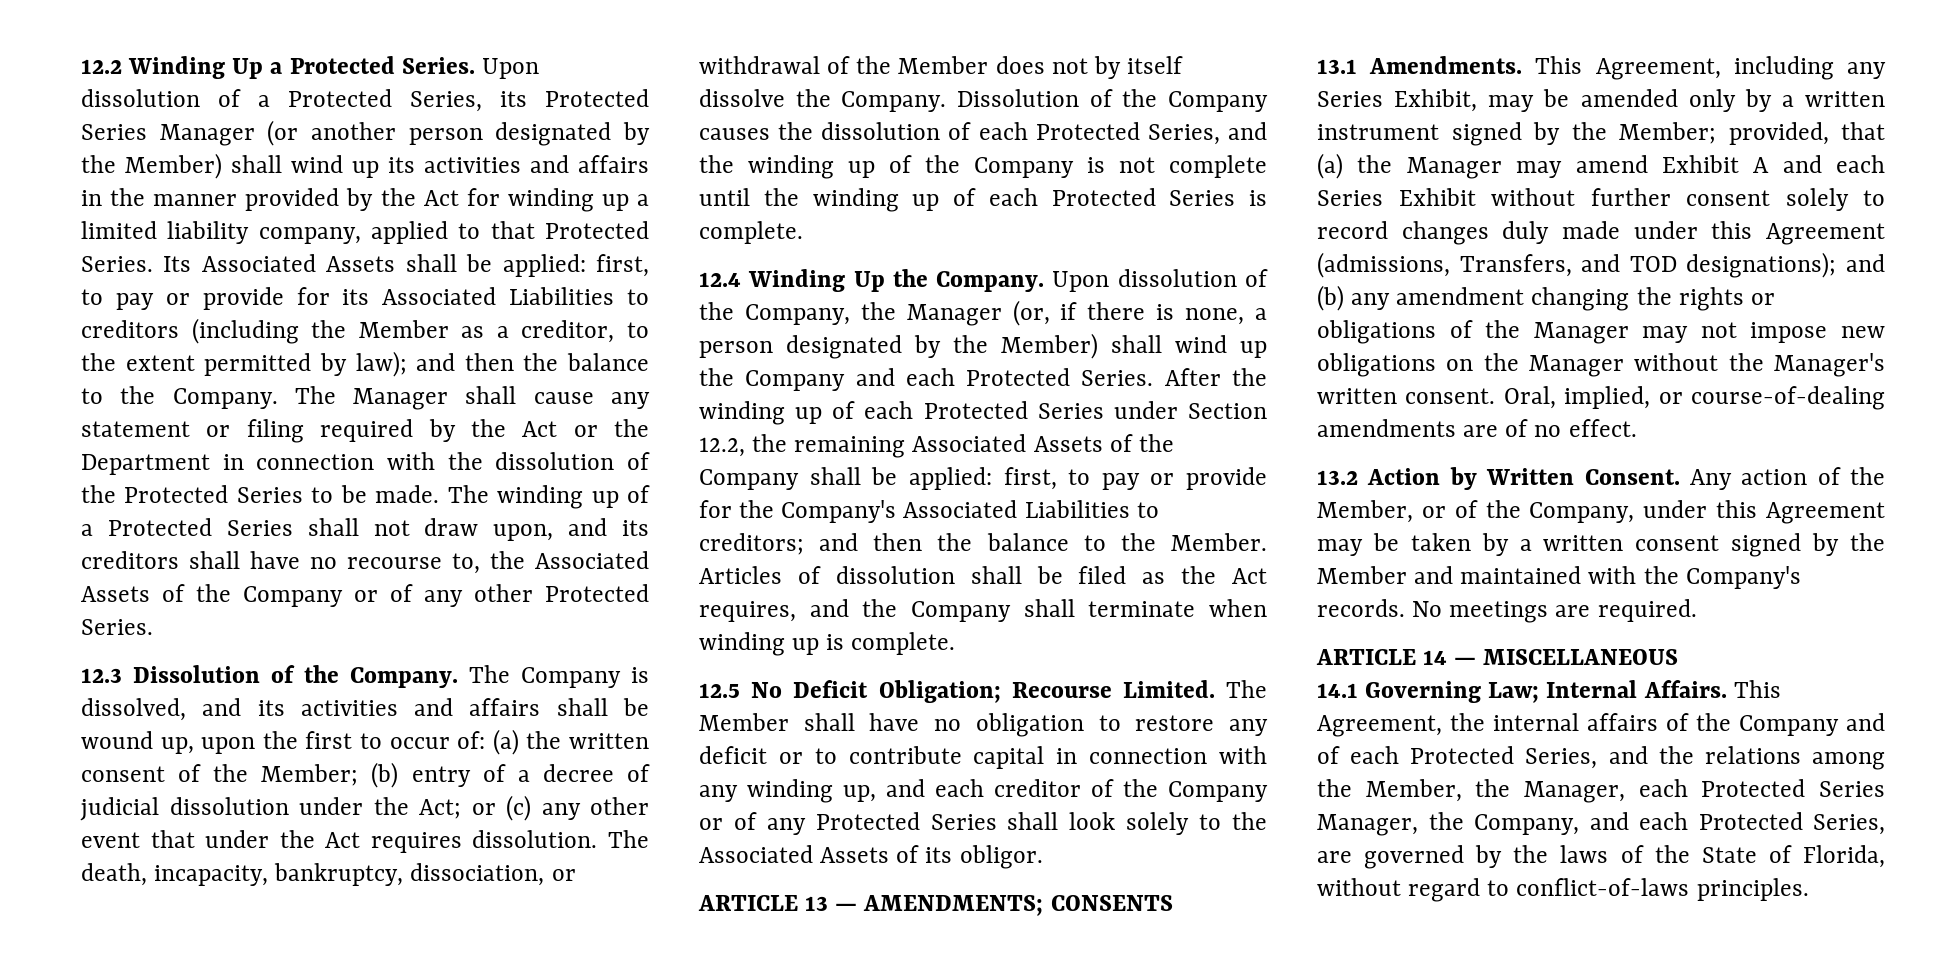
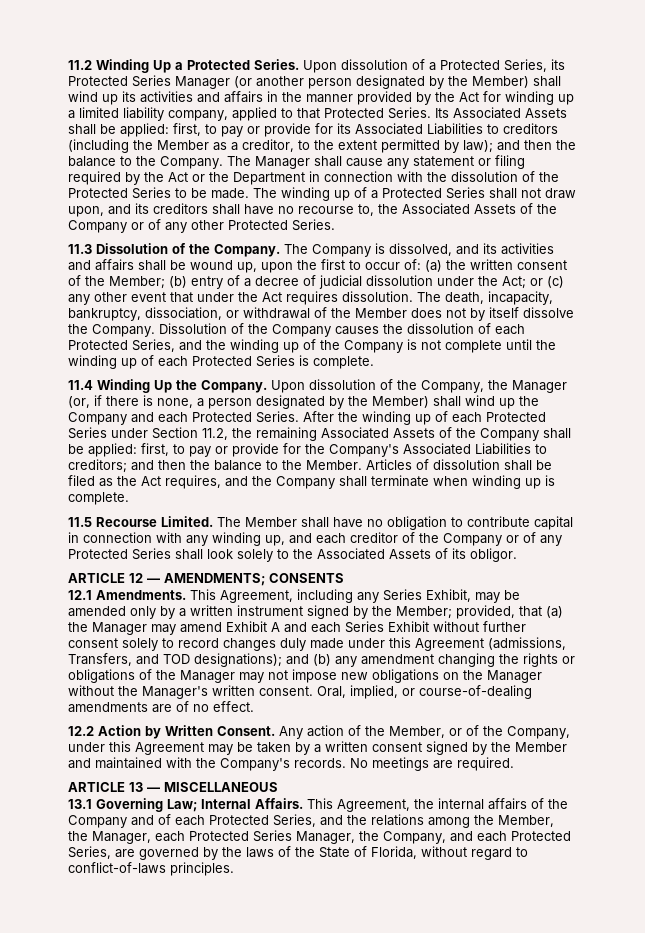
[81,59,122,74] 12.2 -> [68,60,92,70] 11.2
[81,668,122,683] 12.3 -> [68,244,92,254] 11.3
[699,272,741,287] 12.4 -> [68,380,93,390] 11.4
[699,437,745,457] 12.2, -> [202,428,228,440] 11.2,
[699,680,1001,703] 12.5 No Deficit Obligation; -> [68,517,92,527] 11.5
[1135,715,1268,736] [699,746,837,764] restore any deficit or to -> (463, 522) none
[805,896,829,911] 13 -> [129,573,143,583] 12
[1317,59,1357,74] 13.1 -> [68,590,92,600] 12.1
[1317,470,1358,485] 13.2 -> [68,726,94,736] 12.2
[1423,650,1448,665] 14 -> [129,782,143,792] 13
[1317,683,1358,698] 14.1 -> [68,799,92,809] 13.1

